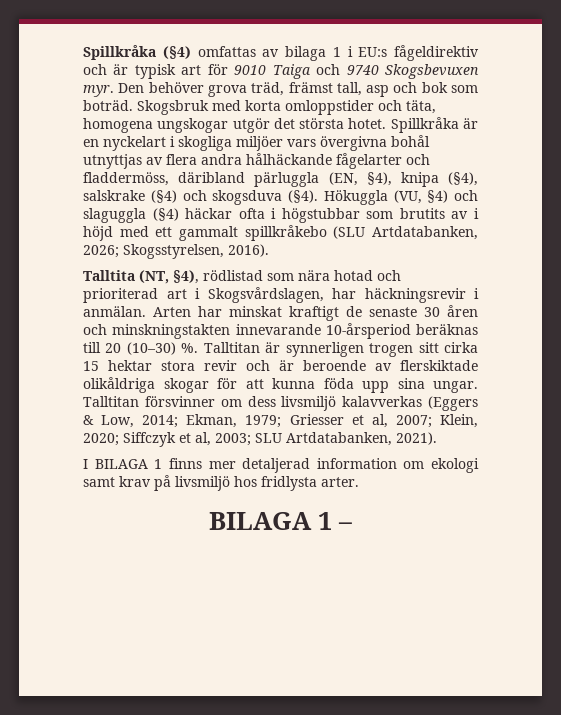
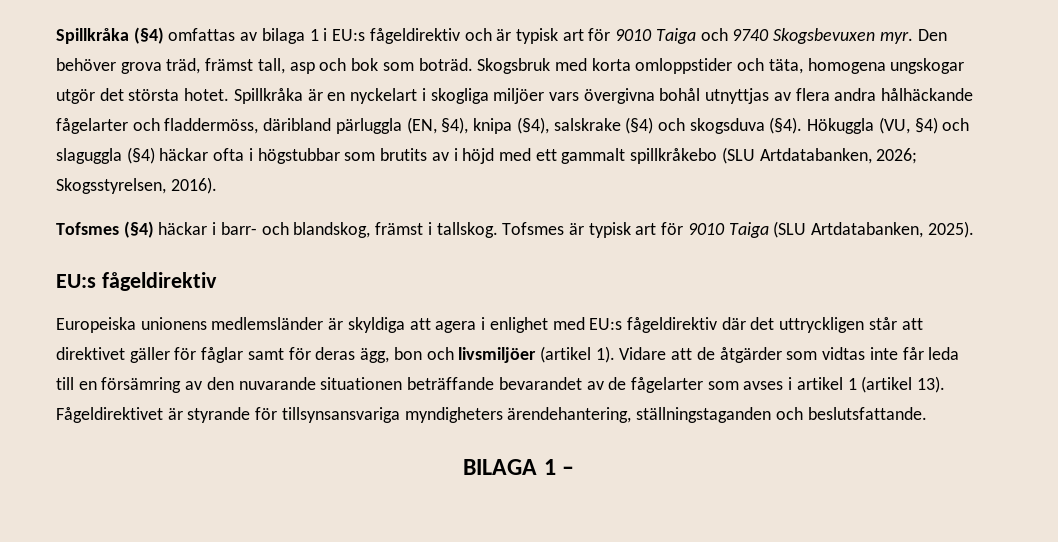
[83,270,401,284] [83,287,479,303] [83,305,478,321] [83,323,478,339] [83,342,479,357] [83,360,478,371] [83,377,478,393] [83,396,478,411] [83,414,478,428] [83,432,437,447] [83,458,479,473] [83,475,359,491] Talltita (NT, §4), rödlistad som nära hotad och prioriterad art i Skogsvårdslagen, har häckningsrevir i anmälan. Arten har minskat kraftigt de senaste 30 åren och minskningstakten innevarande 10-årsperiod beräknas till 20 (10–30) %. Talltitan är synnerligen trogen sitt cirka 15 hektar stora revir och är beroende av flerskiktade olikåldriga skogar för att kunna föda upp sina ungar. Talltitan försvinner om dess livsmiljö kalavverkas (Eggers & Low, 2014; Ekman, 1979; Griesser et al, 2007; Klein, 2020; Siffczyk et al, 2003; SLU Artdatabanken, 2021). // I BILAGA 1 finns mer detaljerad information om ekologi samt krav på livsmiljö hos fridlysta arter. -> [56,221,974,238] [56,272,217,291] [56,317,923,333] [56,346,960,363] [56,376,946,393] [56,407,927,423] Tofsmes (§4) häckar i barr- och blandskog, främst i tallskog. Tofsmes är typisk art för 9010 Taiga (SLU Artdatabanken, 2025). // EU:s fågeldirektiv // Europeiska unionens medlemsländer är skyldiga att agera i enlighet med EU:s fågeldirektiv där det uttryckligen står att direktivet gäller för fåglar samt för deras ägg, bon och livsmiljöer (artikel 1). Vidare att de åtgärder som vidtas inte får leda till en försämring av den nuvarande situationen beträffande bevarandet av de fågelarter som avses i artikel 1 (artikel 13). Fågeldirektivet är styrande för tillsynsansvariga myndigheters ärendehantering, ställningstaganden och beslutsfattande.

